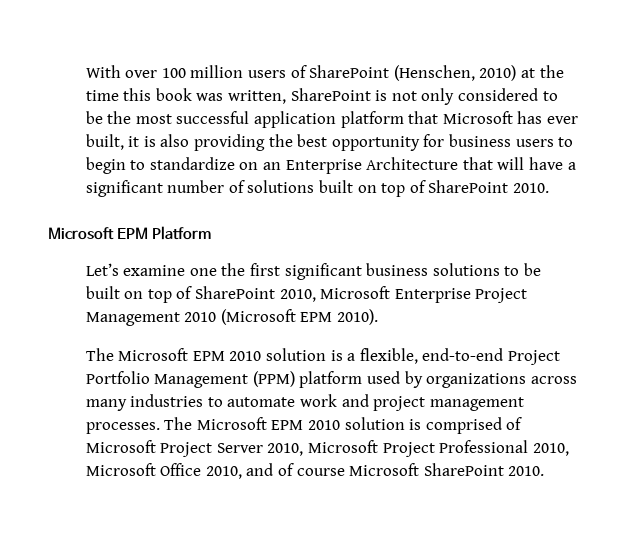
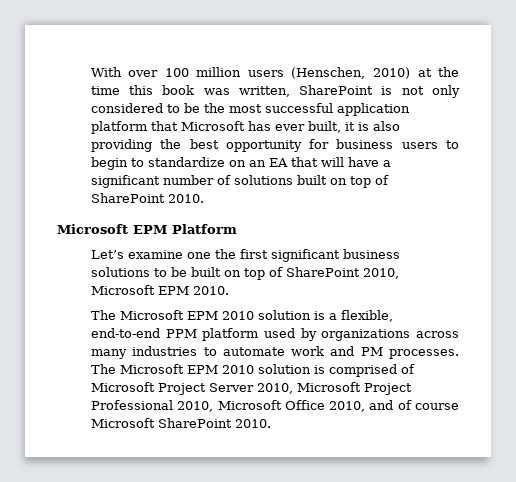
[290,65,390,78] of SharePoint -> (284, 73) none
[285,157,459,174] Enterprise Architecture -> [268,158,288,167] EA
[394,288,528,303] [85,309,379,326] Enterprise Project Management 2010 (Microsoft EPM 2010). -> [157,286,229,295] EPM 2010.
[507,350,560,365] [85,371,295,388] Project Portfolio Management (PPM) -> [165,329,197,338] PPM
[373,396,524,411] project management -> [360,347,383,356] PM

